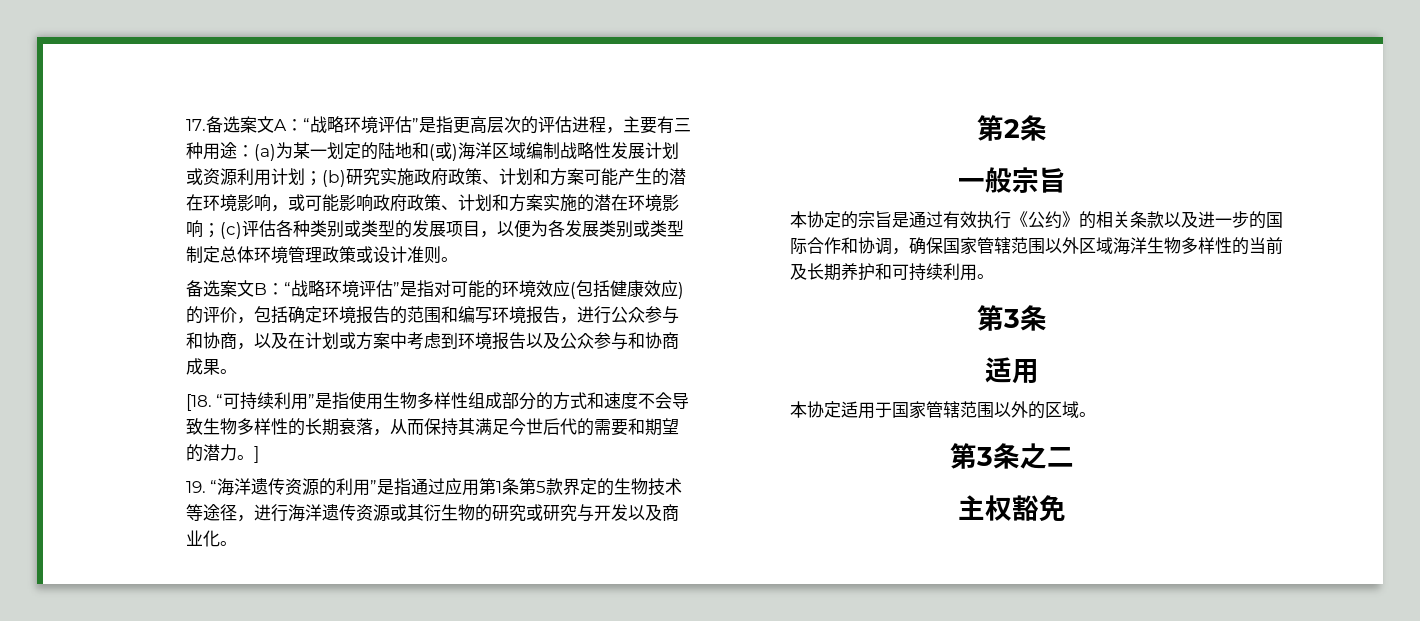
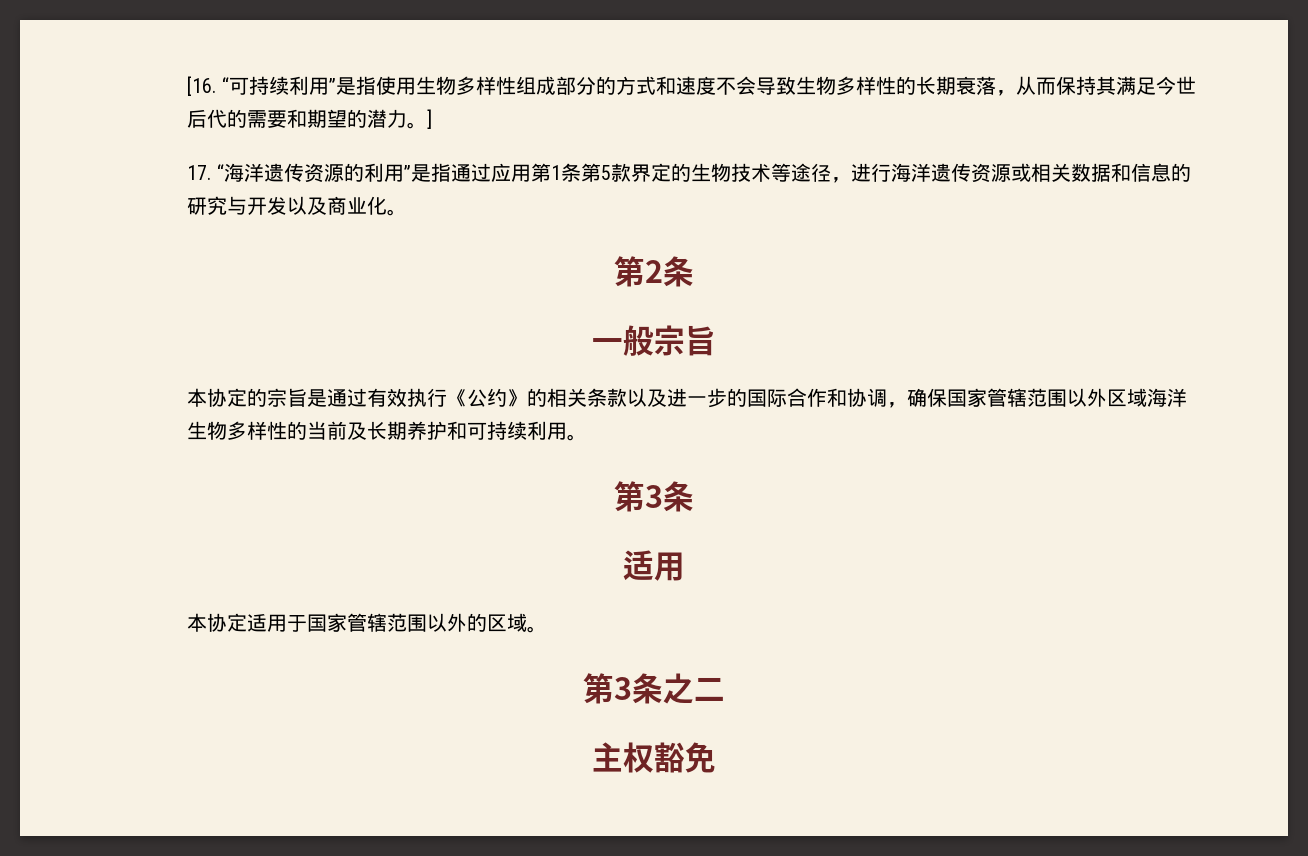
[185,116,691,134] [185,142,679,161] [185,168,686,187] [185,194,679,212] [185,220,684,239] [185,246,458,264] [185,280,684,299] [185,306,679,324] [185,332,679,350] [185,358,237,375] [185,394,212,411] 17.备选案文A：“战略环境评估”是指更高层次的评估进程，主要有三种用途：(a)为某一划定的陆地和(或)海洋区域编制战略性发展计划或资源利用计划；(b)研究实施政府政策、计划和方案可能产生的潜在环境影响，或可能影响政府政策、计划和方案实施的潜在环境影响；(c)评估各种类别或类型的发展项目，以便为各发展类别或类型制定总体环境管理政策或设计准则。 // 备选案文B：“战略环境评估”是指对可能的环境效应(包括健康效应)的评价，包括确定环境报告的范围和编写环境报告，进行公众参与和协商，以及在计划或方案中考虑到环境报告以及公众参与和协商成果。 // [18. -> [187,76,217,96] [16.
[185,481,206,493] 19. -> [187,165,212,180] 17.
[406,504,543,522] 其衍生物的研究或 -> [1030,163,1191,182] 相关数据和信息的

